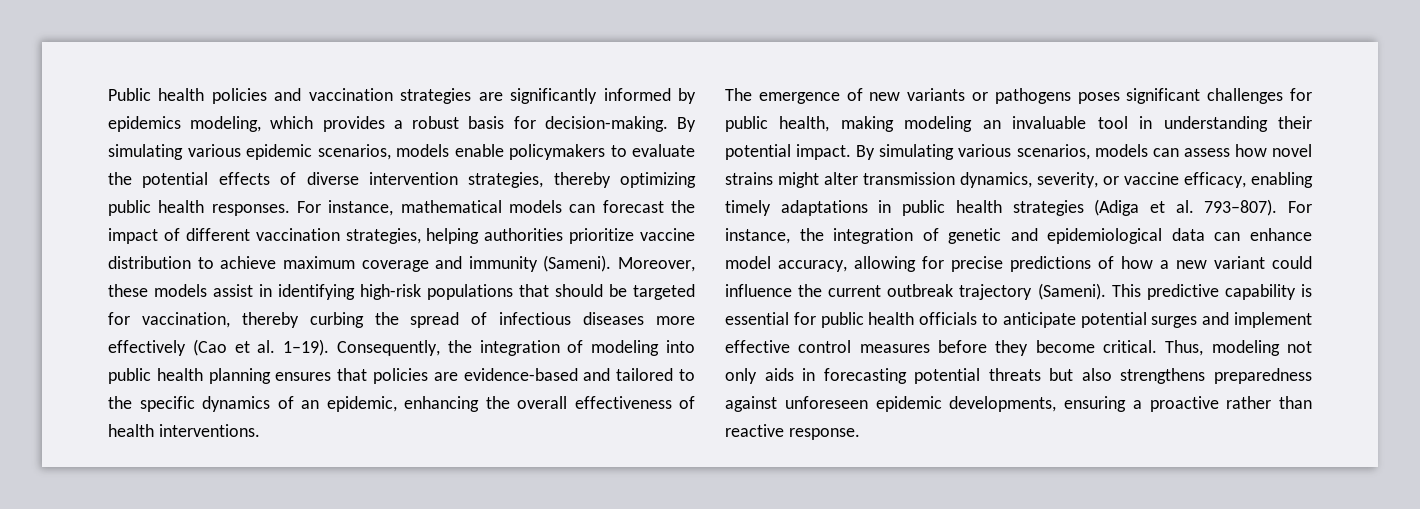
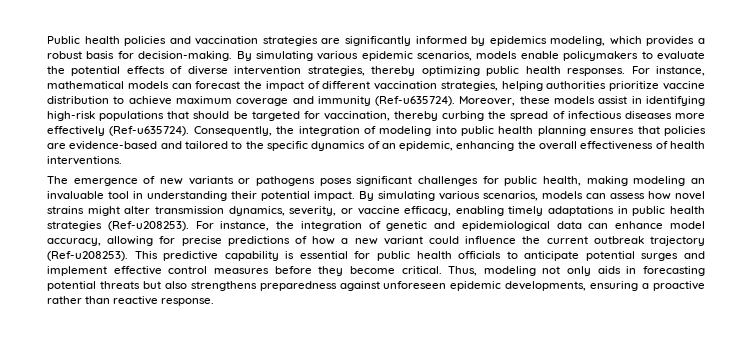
[543,255,612,272] (Sameni). -> [375,96,456,106] (Ref-u635724).
[192,339,330,356] (Cao et al. 1–19). -> [109,126,190,136] (Ref-u635724).
[1094,199,1278,216] (Adiga et al. 793–807). -> [107,221,189,231] (Ref-u208253).
[1037,283,1106,300] (Sameni). -> [47,251,128,261] (Ref-u208253).

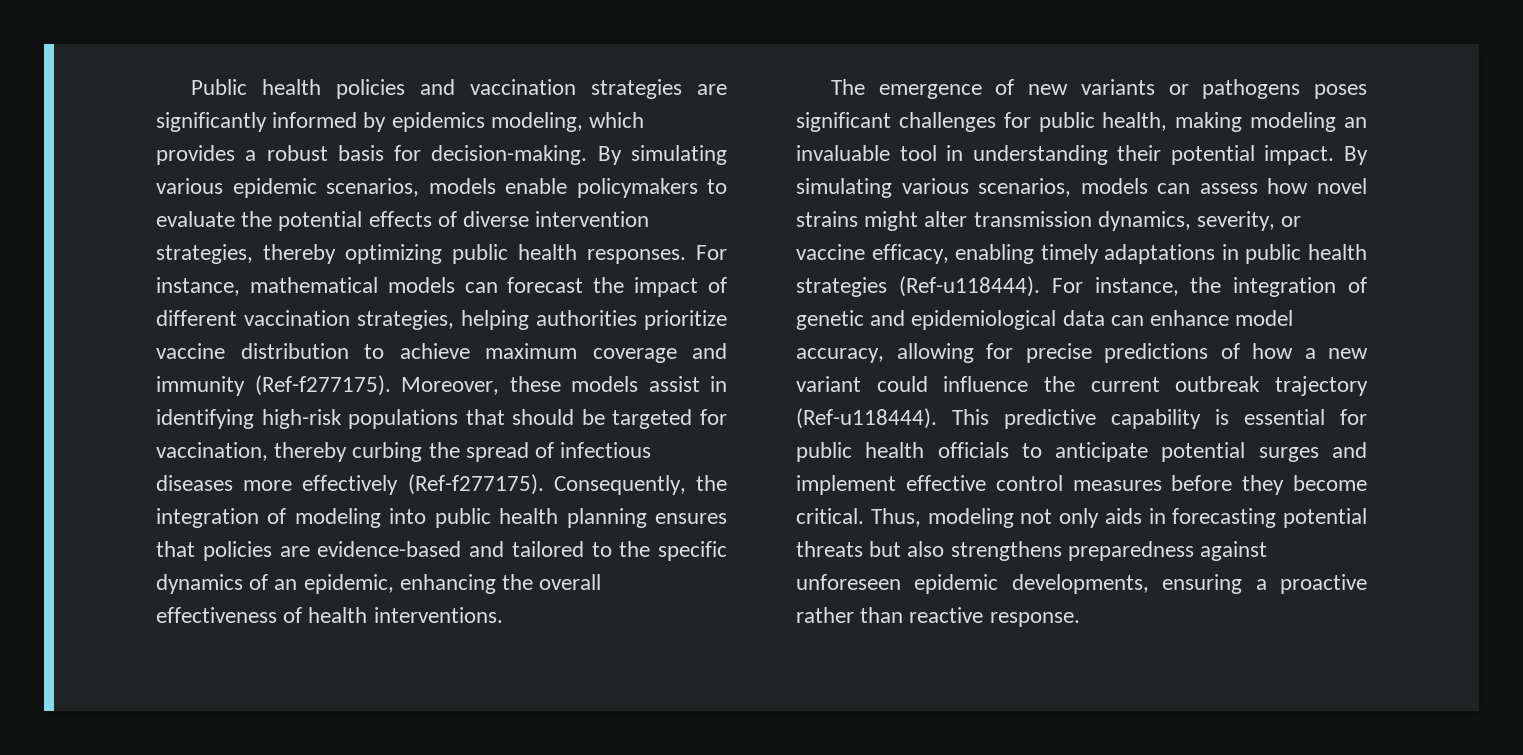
[375,96,456,106] (Ref-u635724). -> [254,375,391,396] (Ref-f277175).
[109,126,190,136] (Ref-u635724). -> [407,474,544,495] (Ref-f277175).
[107,221,189,231] (Ref-u208253). -> [898,276,1040,297] (Ref-u118444).
[47,251,128,261] (Ref-u208253). -> [796,408,937,429] (Ref-u118444).

